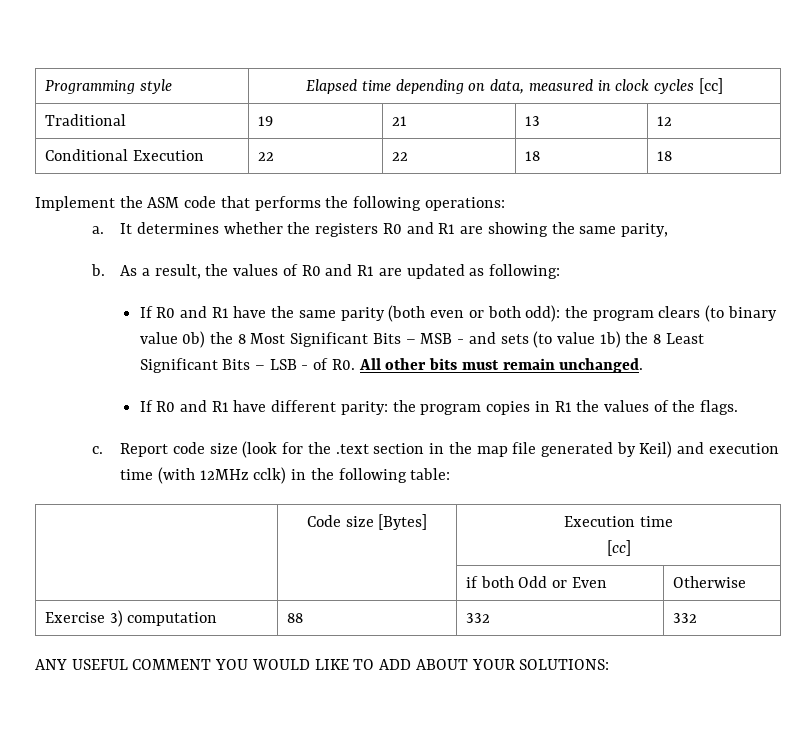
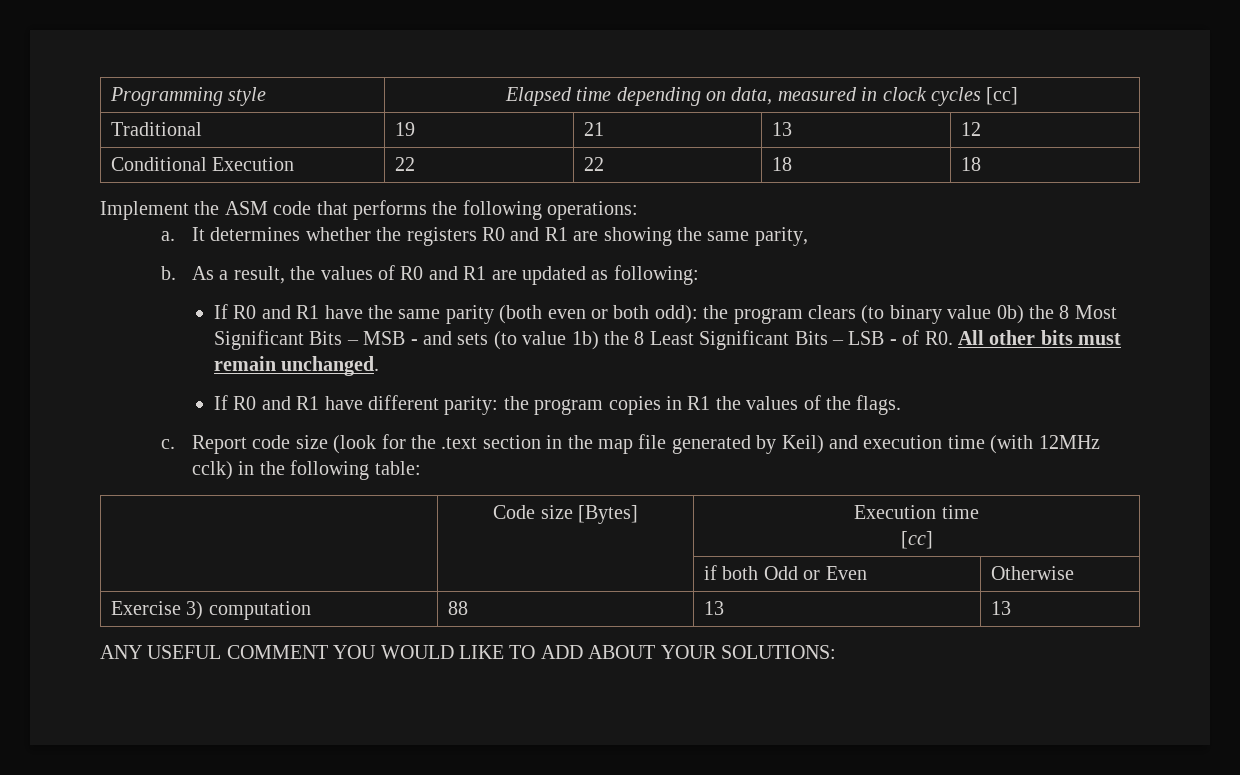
[465,613,490,623] [672,613,697,623] 332 | 332 -> [703,601,724,615] [990,601,1011,615] 13 | 13

